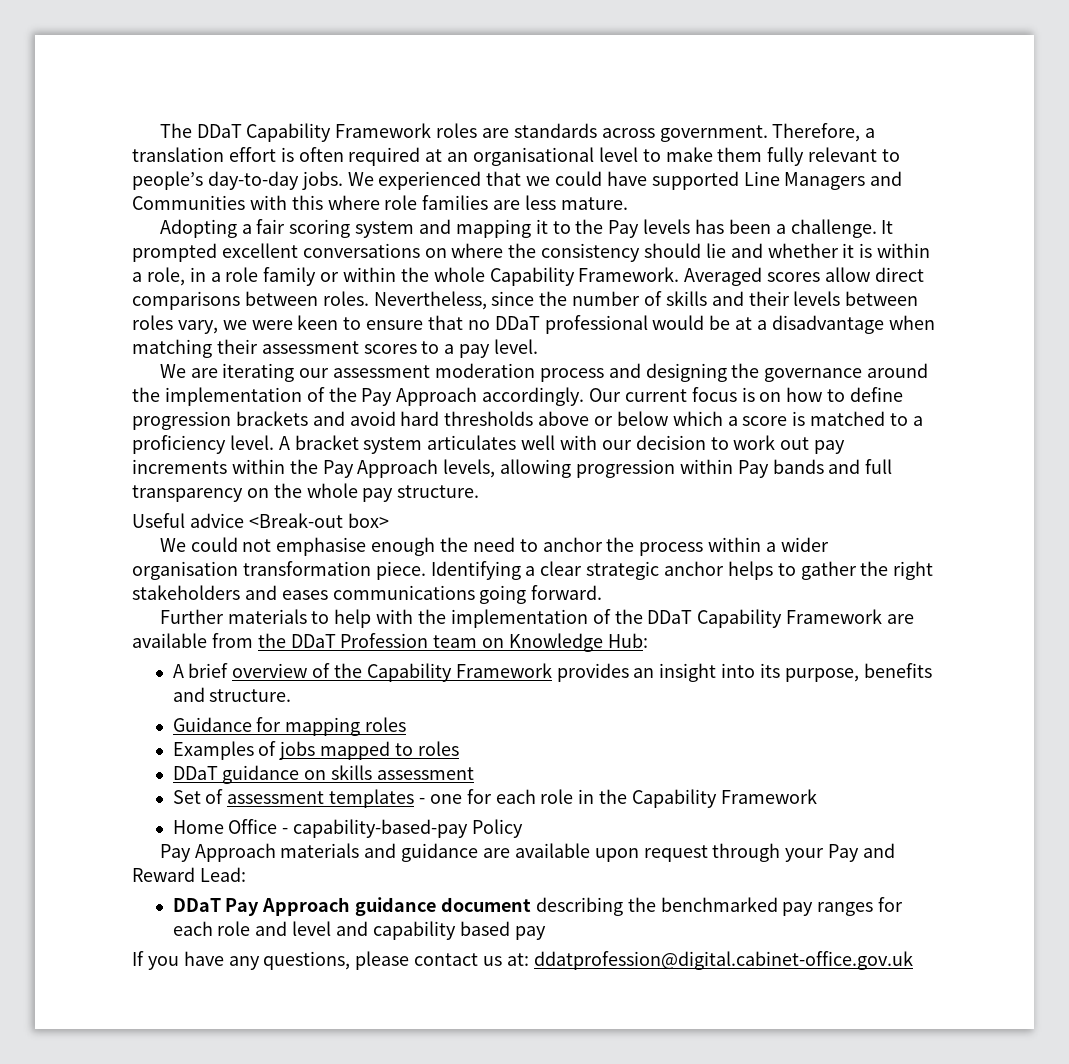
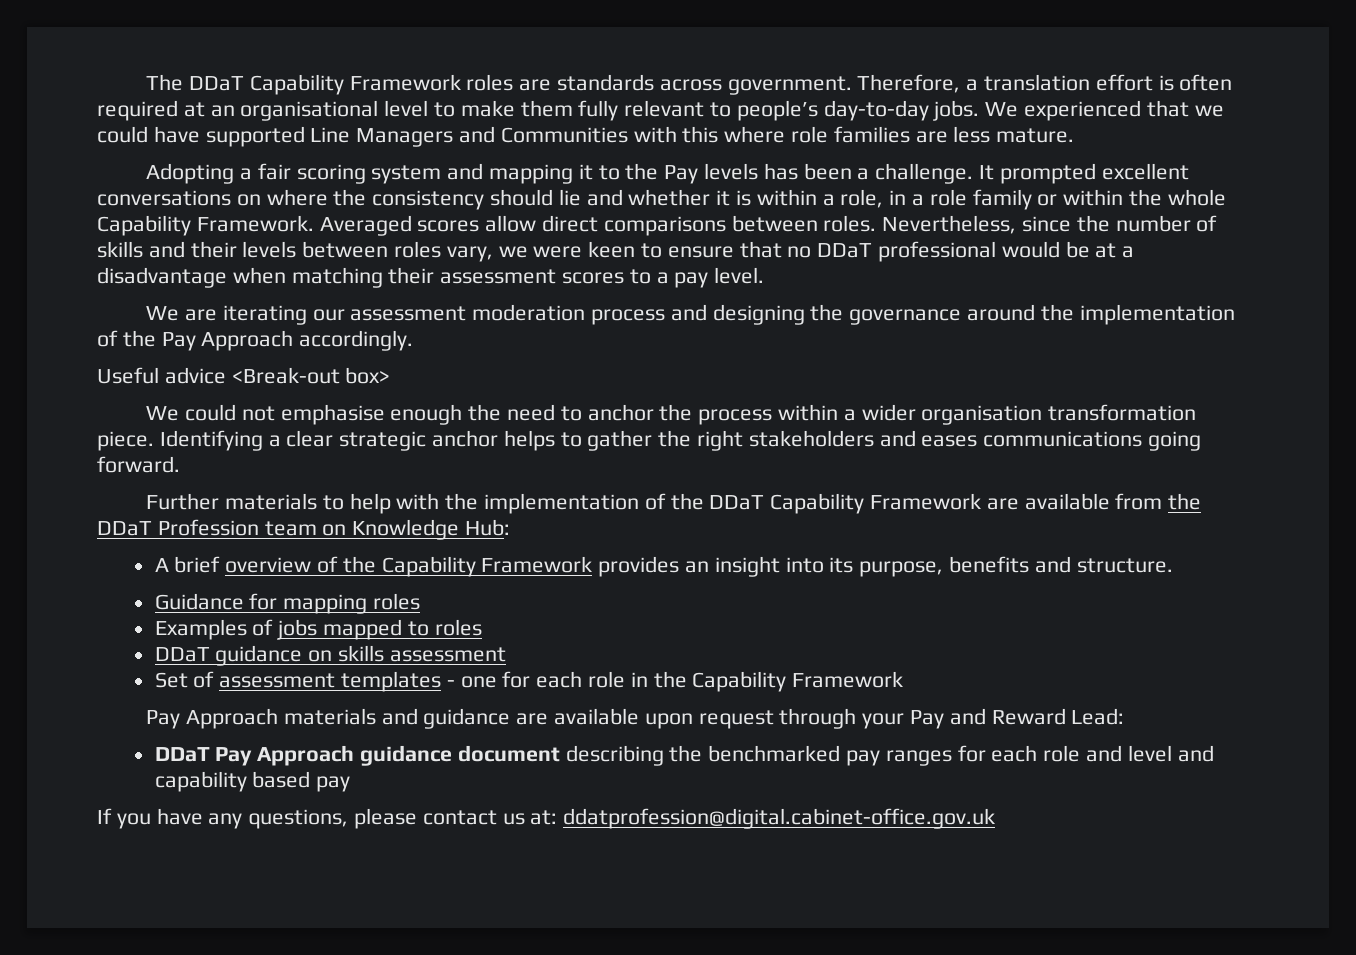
[589,387,904,402] [132,411,923,430] [132,435,846,454] [132,459,893,478] [132,483,480,502] Our current focus is on how to define progression brackets and avoid hard thresholds above or below which a score is matched to a proficiency level. A bracket system articulates well with our decision to work out pay increments within the Pay Approach levels, allowing progression within Pay bands and full transparency on the whole pay structure. -> (414, 340) none
[172,819,523,838] // Home Office - capability-based-pay Policy -> (904, 679) none

